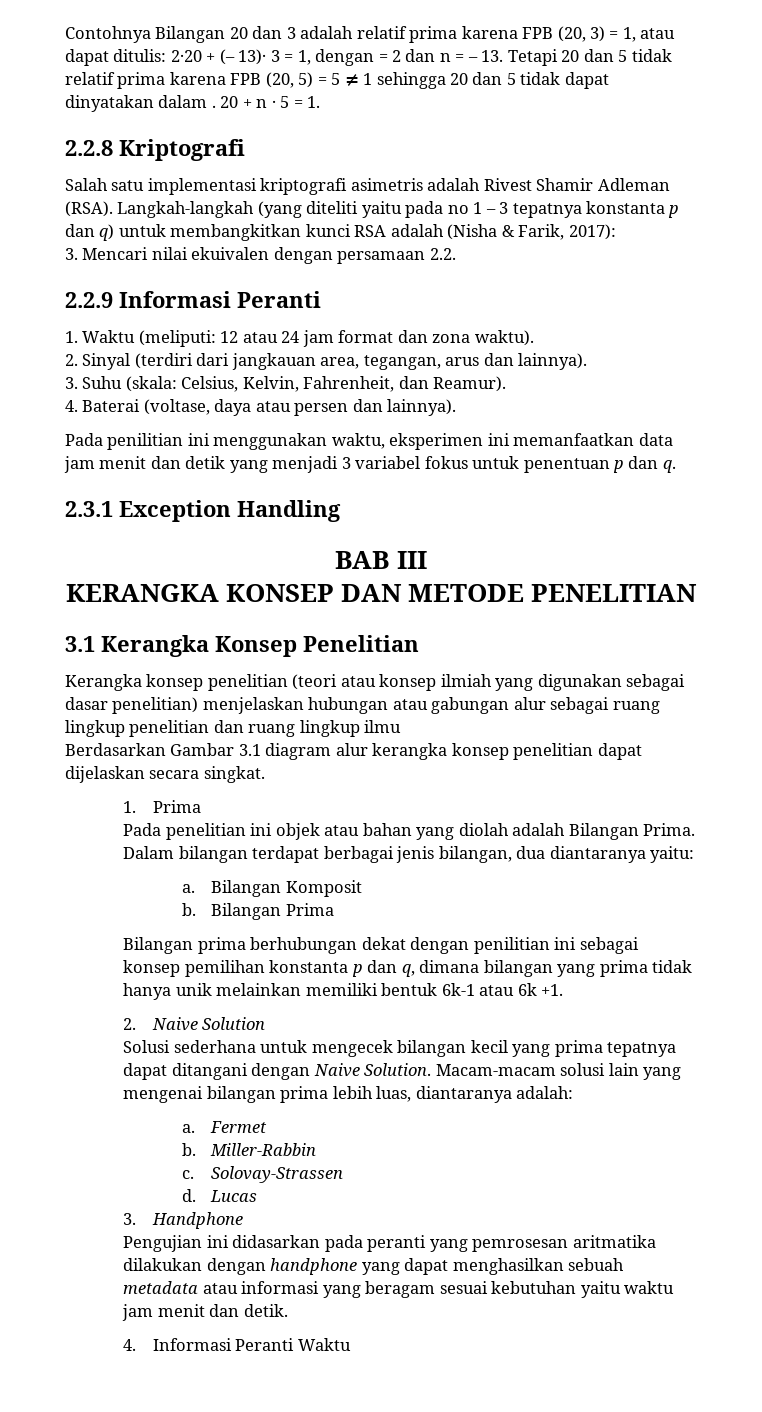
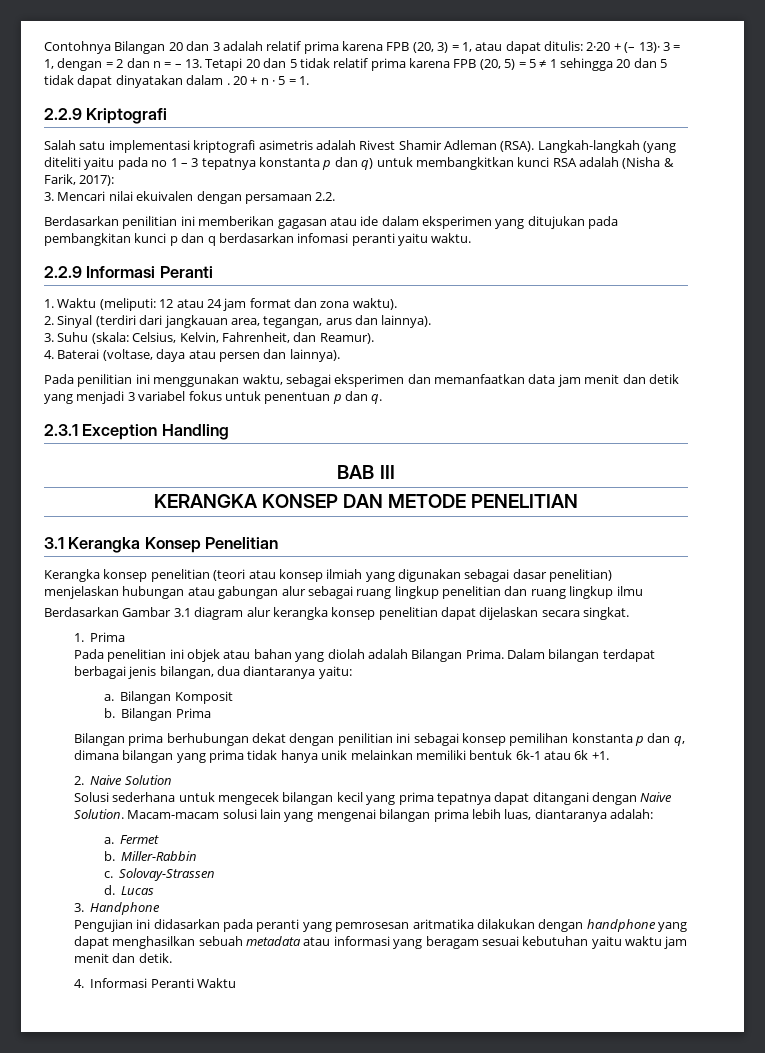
[65,140,113,156] 2.2.8 -> [44,108,82,120] 2.2.9
(456, 254) none -> [44,216,619,229] [44,233,472,246] // Berdasarkan penilitian ini memberikan gagasan atau ide dalam eksperimen yang ditujukan pada pembangkitan kunci p dan q berdasarkan infomasi peranti yaitu waktu.
[389,433,510,450] eksperimen ini -> [285,374,431,387] sebagai eksperimen dan

